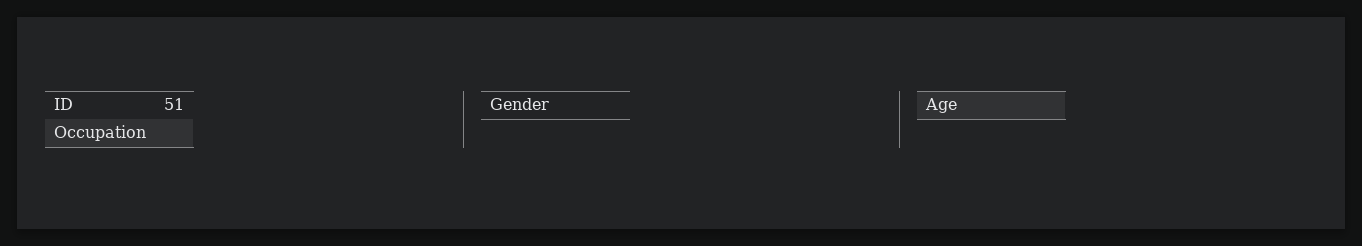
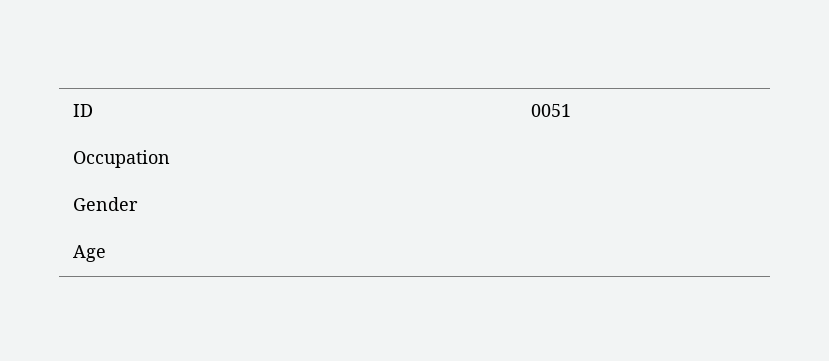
[163,98,184,110] 51 -> [531,104,572,117] 0051

